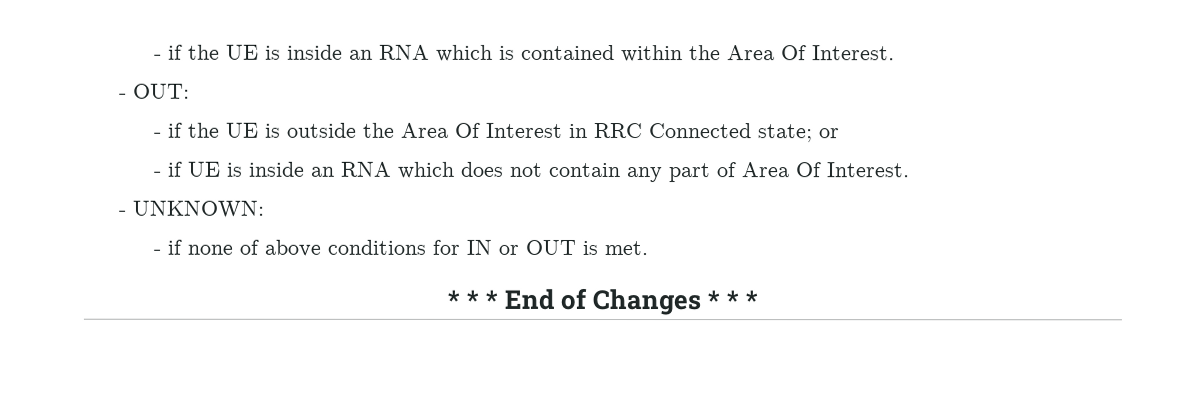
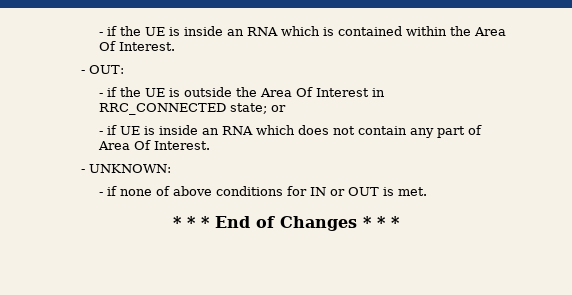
[593,122,752,139] RRC Connected -> [99,103,227,115] RRC_CONNECTED

